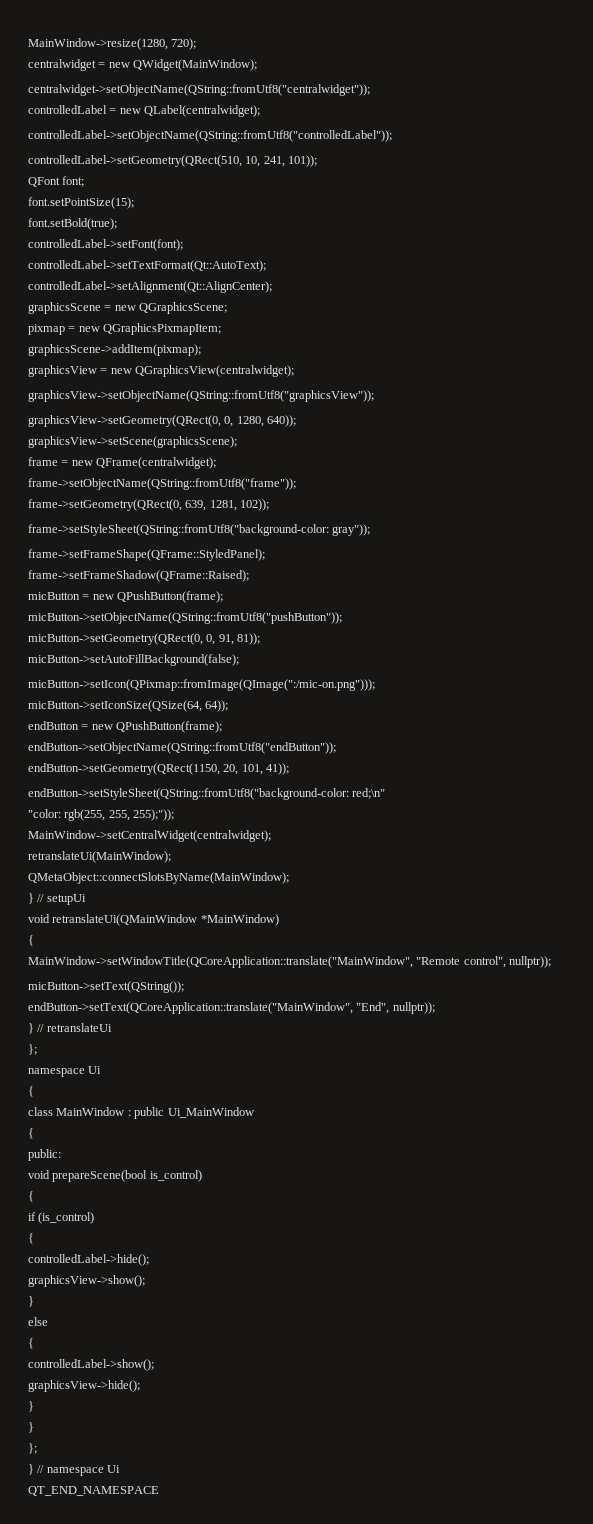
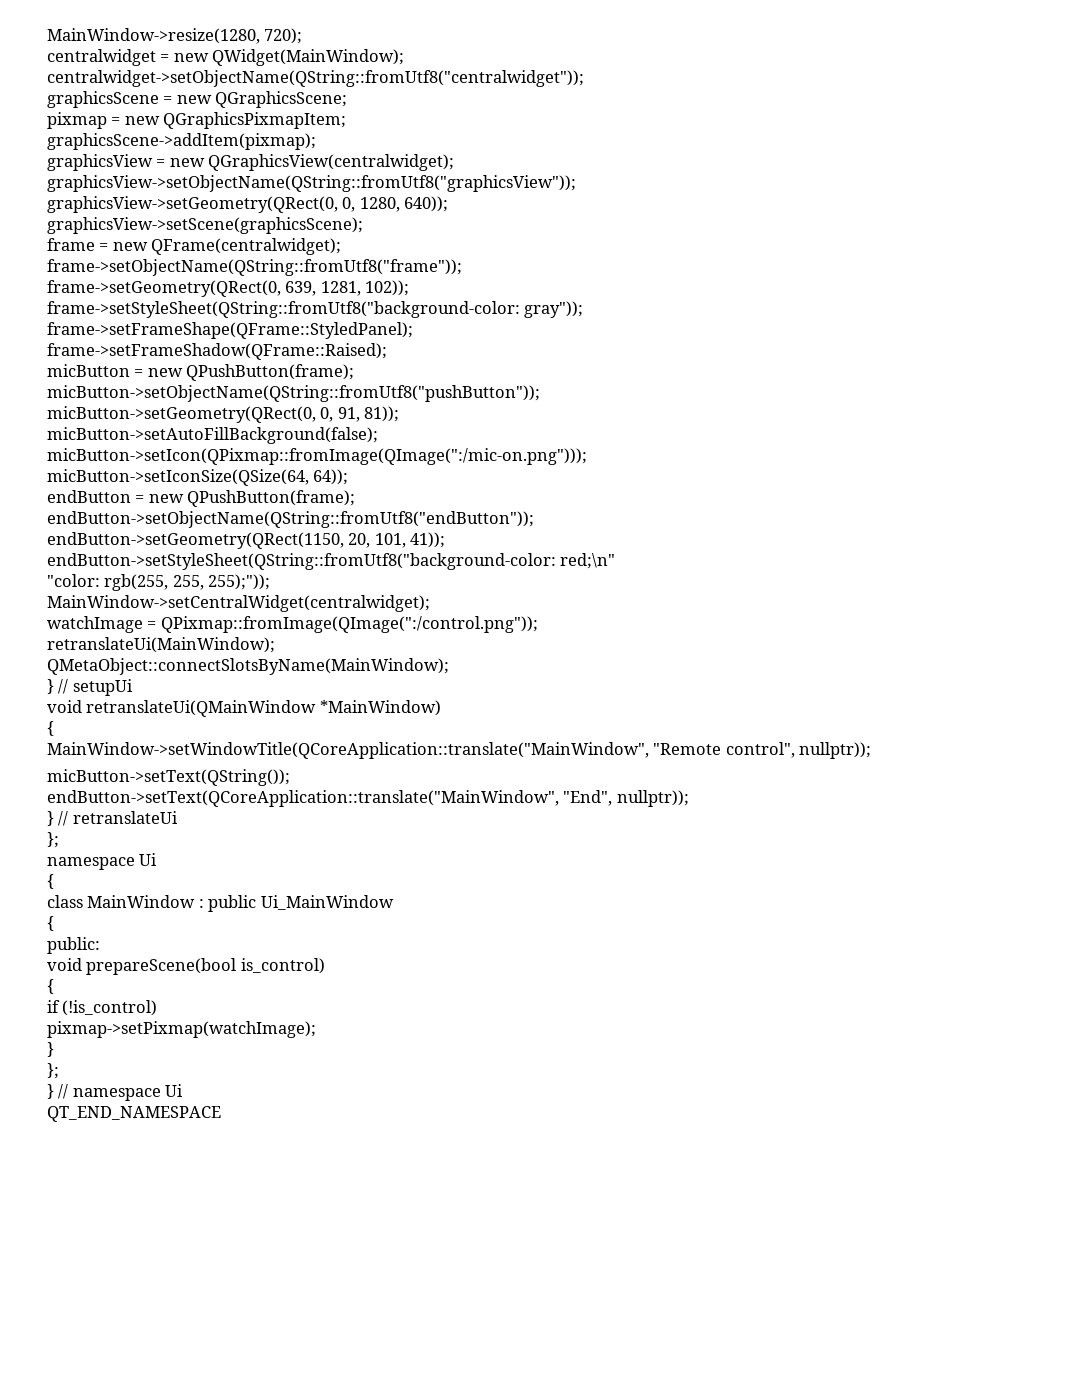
[28,105,261,117] [28,130,392,142] [28,155,318,167] [28,176,85,187] [28,197,134,209] [28,218,117,230] [28,239,183,251] [28,260,266,272] [28,281,272,293] // controlledLabel = new QLabel(centralwidget); // controlledLabel->setObjectName(QString::fromUtf8("controlledLabel")); // controlledLabel->setGeometry(QRect(510, 10, 241, 101)); // QFont font; // font.setPointSize(15); // font.setBold(true); // controlledLabel->setFont(font); // controlledLabel->setTextFormat(Qt::AutoText); // controlledLabel->setAlignment(Qt::AlignCenter); -> (584, 78) none
(271, 836) none -> [47,616,538,633] // watchImage = QPixmap::fromImage(QImage(":/control.png"));
[38,1212,95,1224] [28,1233,34,1244] [28,1254,149,1266] [28,1275,145,1287] [28,1296,34,1307] [28,1317,48,1326] [28,1338,34,1349] [28,1359,154,1371] [28,1380,140,1392] [28,1401,34,1412] (is_control) // { // controlledLabel->hide(); // graphicsView->show(); // } // else // { // controlledLabel->show(); // graphicsView->hide(); // } -> [62,1000,158,1016] [47,1021,316,1038] (!is_control) // pixmap->setPixmap(watchImage);

